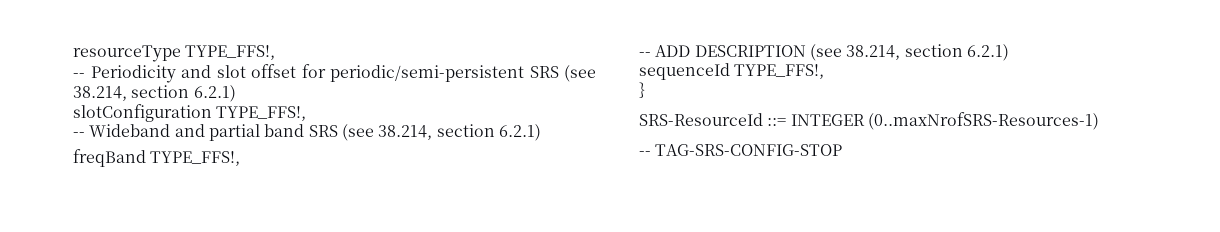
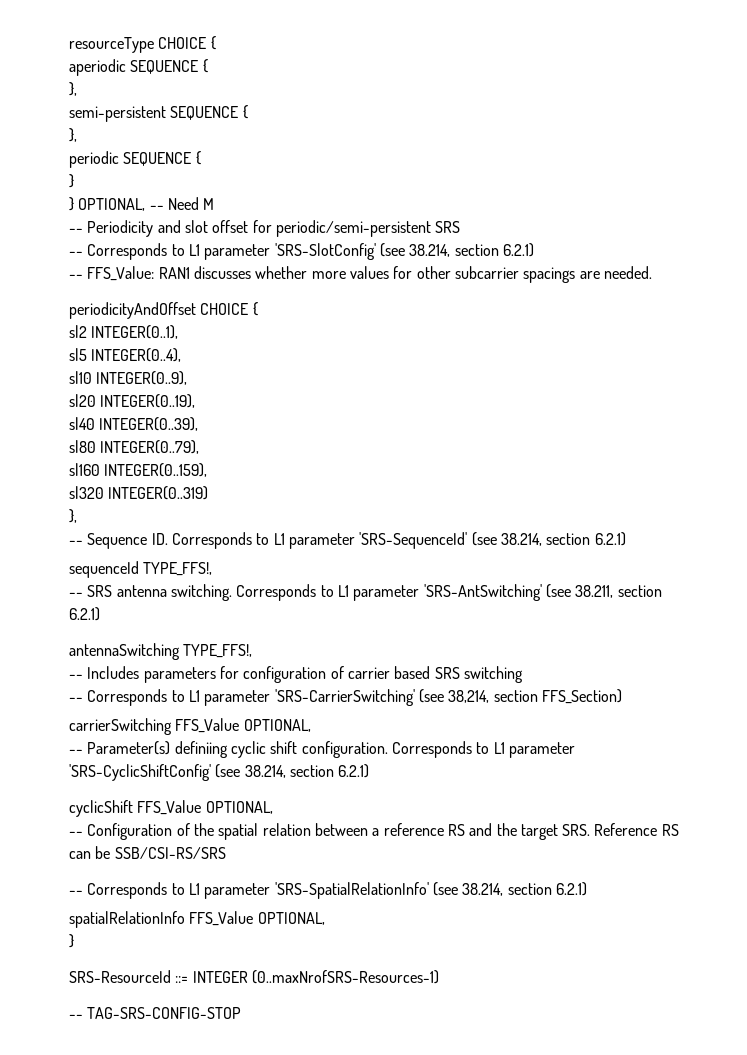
[185,45,276,60] TYPE_FFS!, -> [158,36,216,50] [69,59,208,76] [69,82,77,96] [69,105,248,122] [69,128,77,142] [69,151,201,168] [69,174,74,188] [69,197,215,211] CHOICE { // aperiodic SEQUENCE { // }, // semi-persistent SEQUENCE { // }, // periodic SEQUENCE { // } // } OPTIONAL, -- Need M
[564,65,596,82] [73,85,236,102] [73,104,307,122] [73,124,541,141] [73,149,241,167] [639,45,806,57] (see 38.214, section 6.2.1) // slotConfiguration TYPE_FFS!, // -- Wideband and partial band SRS (see 38.214, section 6.2.1) // freqBand TYPE_FFS!, // -- ADD DESCRIPTION -> [69,243,534,260] [69,266,652,283] [69,302,258,319] [69,325,179,339] [69,348,182,362] [69,371,188,385] [69,394,196,408] [69,417,199,431] [69,440,200,454] [69,463,208,477] [69,486,209,500] [69,509,77,523] [69,532,468,549] // -- Corresponds to L1 parameter 'SRS-SlotConfig' (see 38.214, section 6.2.1) // -- FFS_Value: RAN1 discusses whether more values for other subcarrier spacings are needed. // periodicityAndOffset CHOICE { // sl2 INTEGER(0..1), // sl5 INTEGER(0..4), // sl10 INTEGER(0..9), // sl20 INTEGER(0..19), // sl40 INTEGER(0..39), // sl80 INTEGER(0..79), // sl160 INTEGER(0..159), // sl320 INTEGER(0..319) // }, // -- Sequence ID. Corresponds to L1 parameter 'SRS-SequenceId'
(825, 71) none -> [69,584,662,601] [69,607,100,621] [69,643,253,660] [69,666,523,683] [69,689,622,706] [69,718,311,735] [69,741,575,758] [69,764,370,781] [69,800,273,817] [69,823,679,840] [69,846,226,859] [69,882,587,899] [69,911,325,928] // -- SRS antenna switching. Corresponds to L1 parameter 'SRS-AntSwitching' (see 38.211, section 6.2.1) // antennaSwitching TYPE_FFS!, // -- Includes parameters for configuration of carrier based SRS switching // -- Corresponds to L1 parameter 'SRS-CarrierSwitching' (see 38,214, section FFS_Section) // carrierSwitching FFS_Value OPTIONAL, // -- Parameter(s) definiing cyclic shift configuration. Corresponds to L1 parameter 'SRS-CyclicShiftConfig' (see 38.214, section 6.2.1) // cyclicShift FFS_Value OPTIONAL, // -- Configuration of the spatial relation between a reference RS and the target SRS. Reference RS can be SSB/CSI-RS/SRS // -- Corresponds to L1 parameter 'SRS-SpatialRelationInfo' (see 38.214, section 6.2.1) // spatialRelationInfo FFS_Value OPTIONAL,

